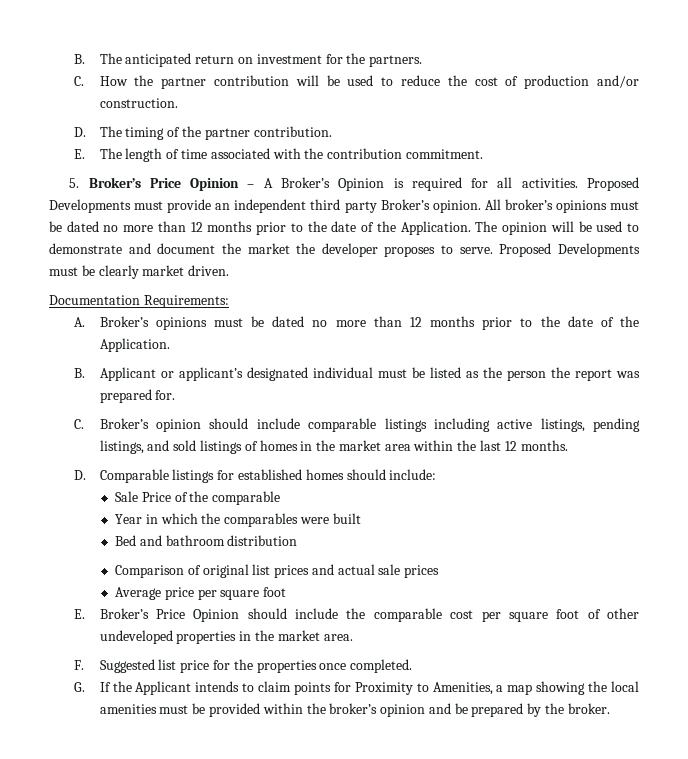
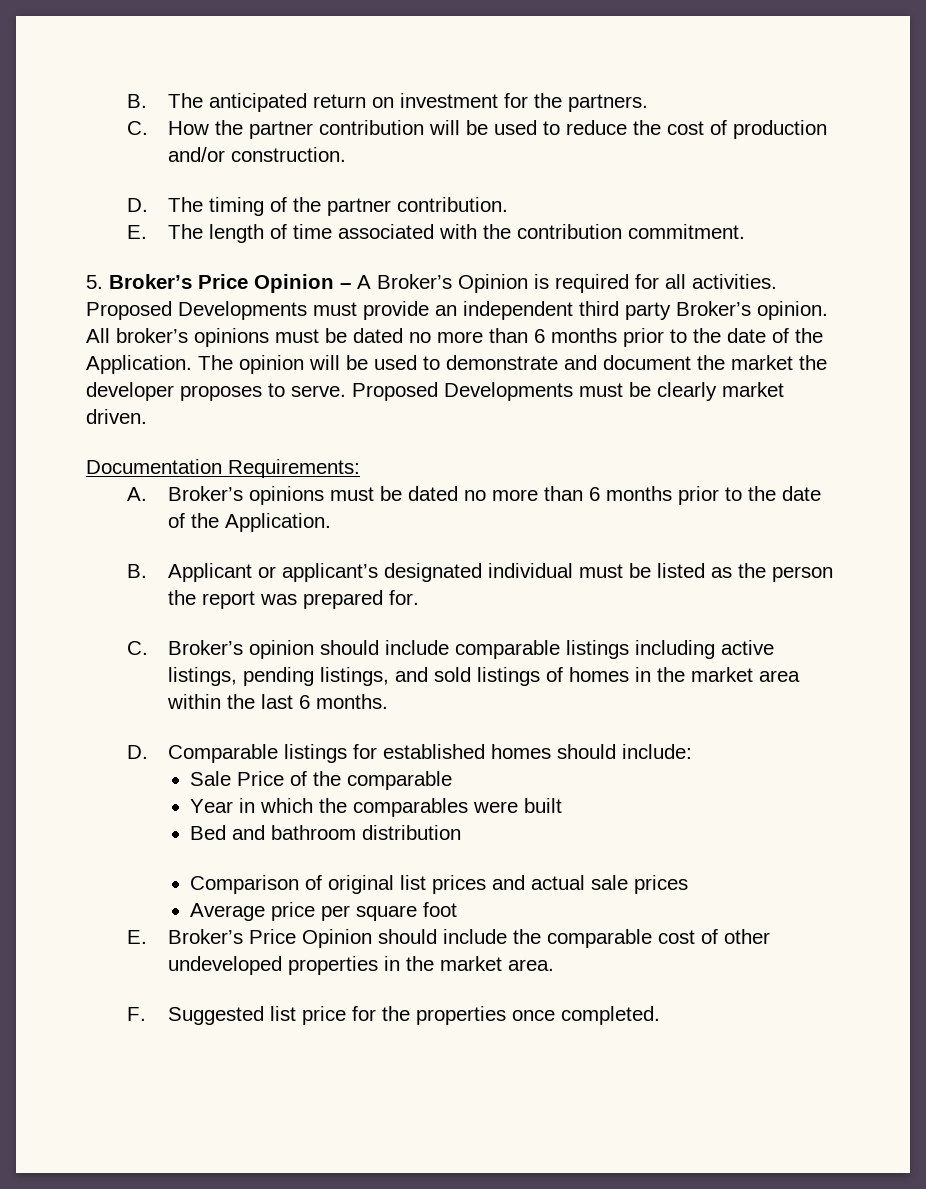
[190,222,203,232] 12 -> [534,329,545,343] 6
[409,317,422,327] 12 -> [588,487,600,501] 6
[504,441,517,451] 12 -> [298,695,310,709] 6
[481,609,580,622] per square foot -> (695, 937) none
[74,681,639,695] [99,703,610,717] // G. If the Applicant intends to claim points for Proximity to Amenities, a map showing the local amenities must be provided within the broker’s opinion and be prepared by the broker. -> (660, 1015) none

